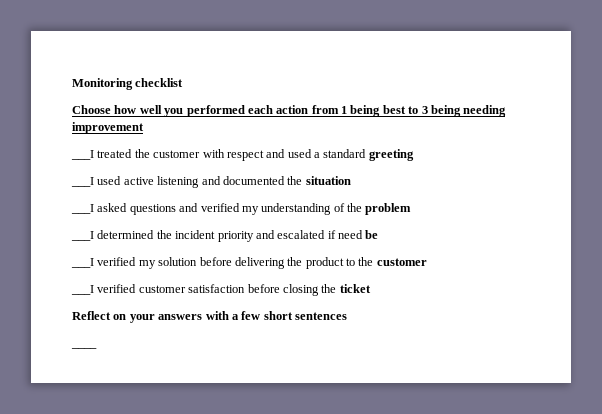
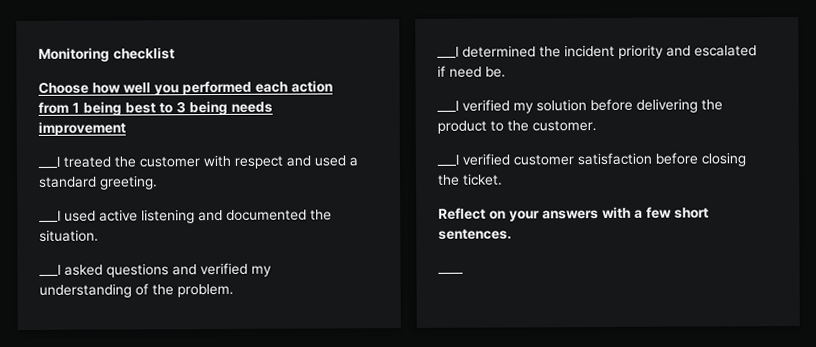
[463,105,507,117] needing -> [231,101,273,113] needs
[368,149,414,161] greeting -> [100,175,158,190] greeting.
[305,176,351,185] situation -> [39,229,99,242] situation.
[365,203,412,215] problem -> [177,283,234,298] problem.
[365,230,379,239] be -> [485,66,506,78] be.
[376,258,427,266] customer -> [532,120,597,132] customer.
[339,284,371,293] ticket -> [463,173,503,186] ticket.
[295,312,347,320] sentences -> [438,228,512,240] sentences.

